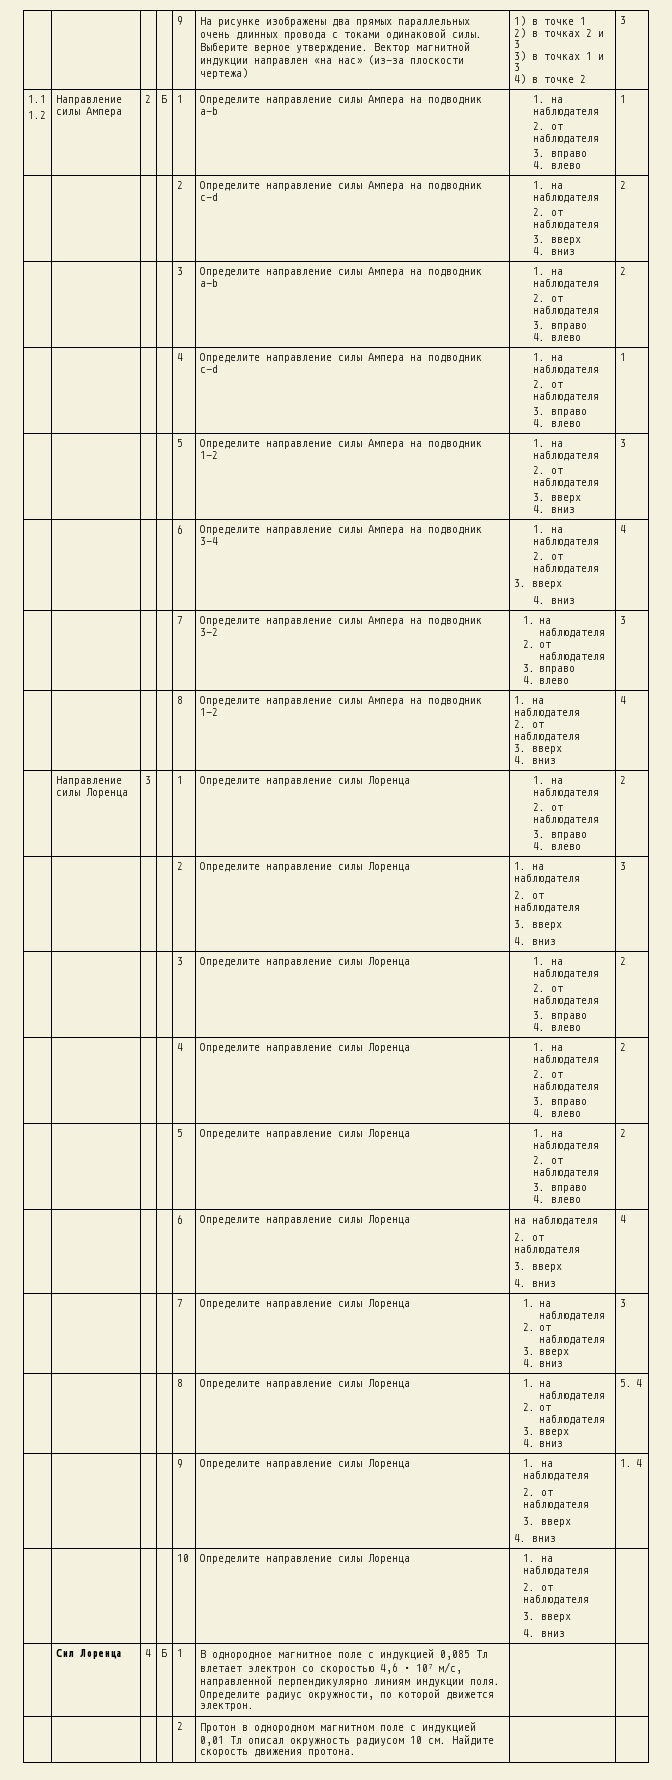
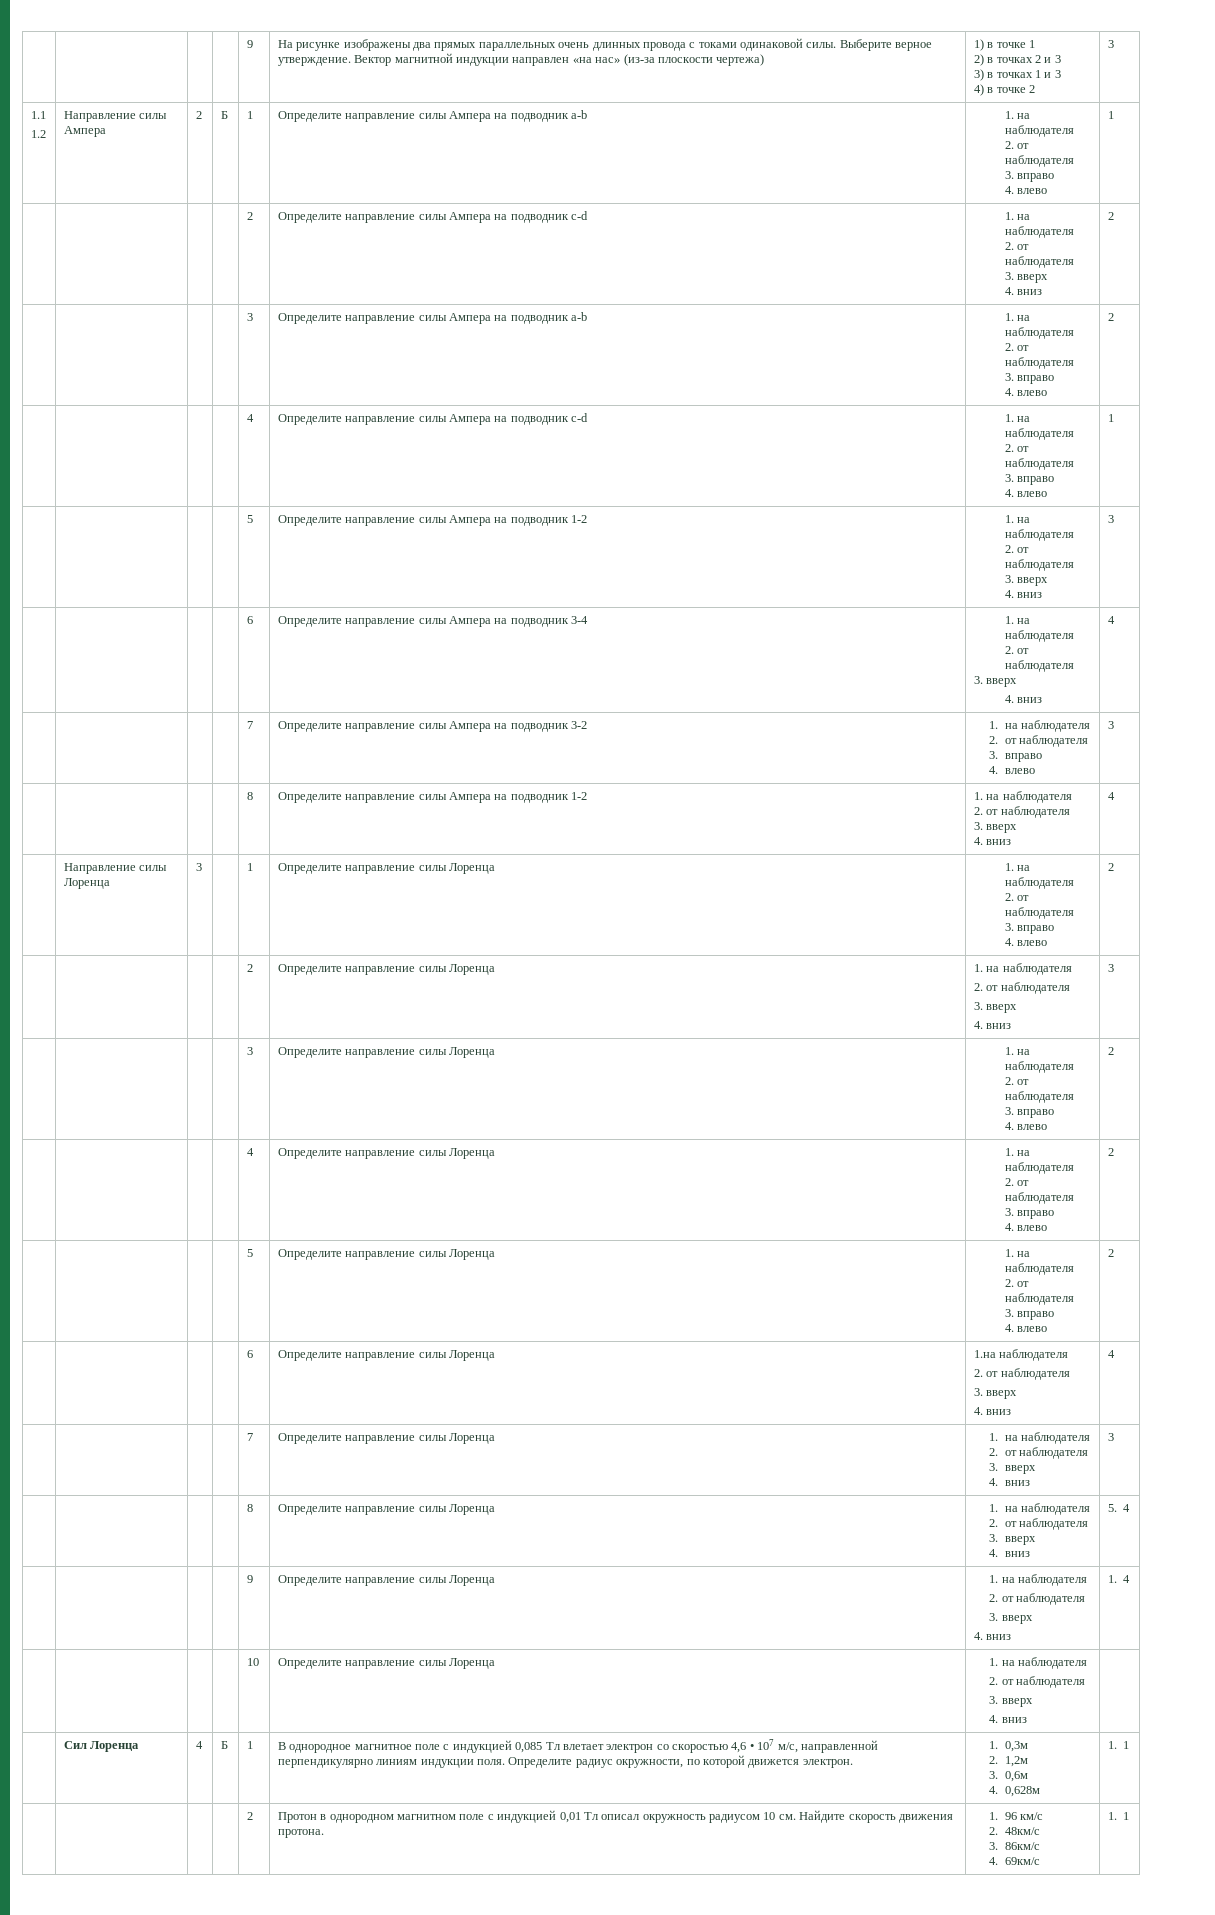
[513,1218,526,1224] на -> [973,1350,996,1358] 1.на
(254, 1707) | -> [989,1741,1028,1752] [989,1756,1028,1767] [989,1771,1028,1782] [989,1786,1040,1797] [1107,1741,1130,1749] 1. 0,3м // 2. 1,2м // 3. 0,6м // 4. 0,628м | 1. 1
(356, 1753) | -> [989,1812,1044,1820] [989,1827,1040,1835] [989,1842,1040,1850] [989,1857,1040,1865] [1107,1812,1130,1820] 1. 96 км/с // 2. 48км/с // 3. 86км/с // 4. 69км/с | 1. 1

